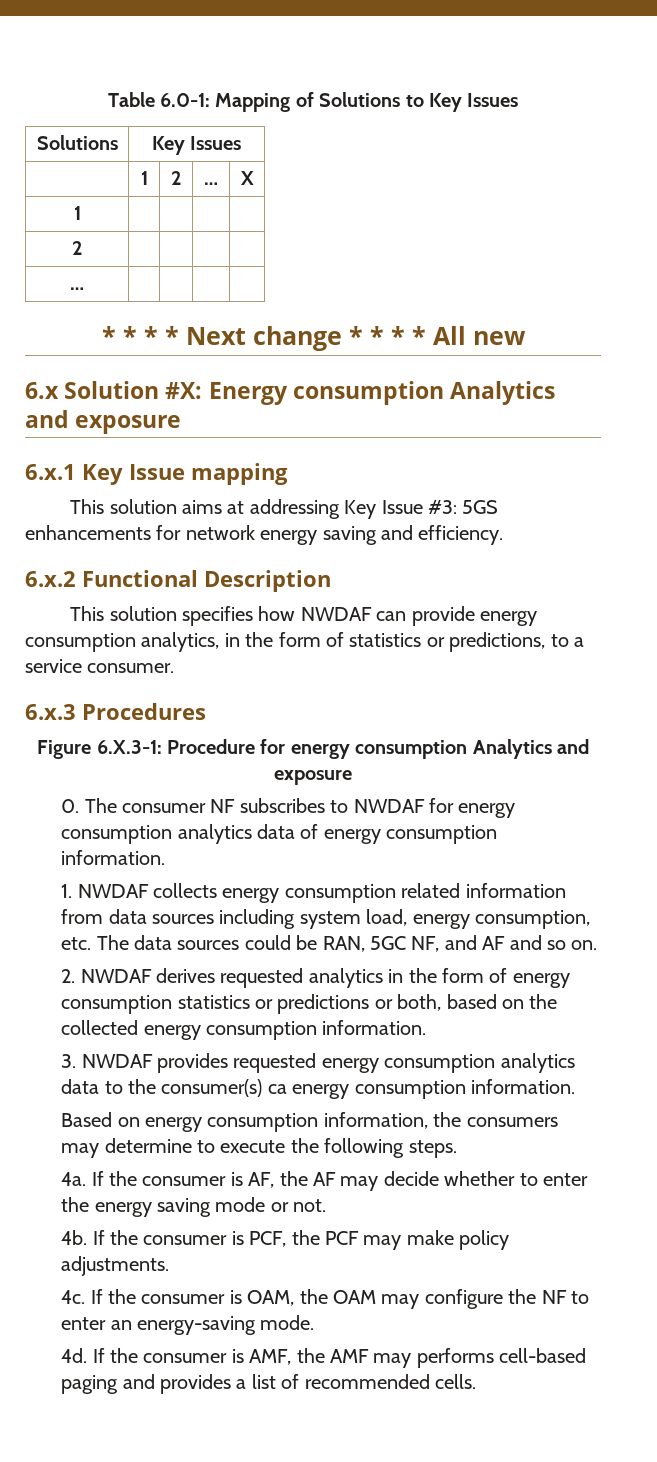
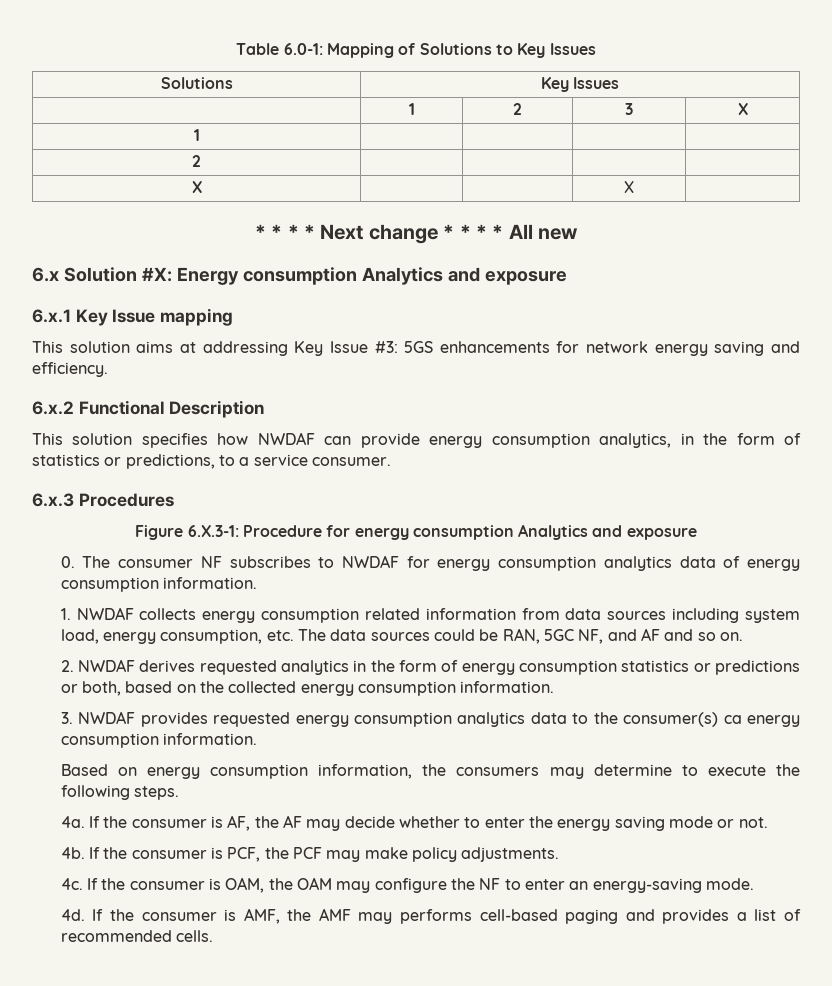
[204,182,218,185] … -> [625,103,633,115] 3
[70,287,84,290] … | | | -> [191,181,202,193] [624,181,634,193] X | | | X

